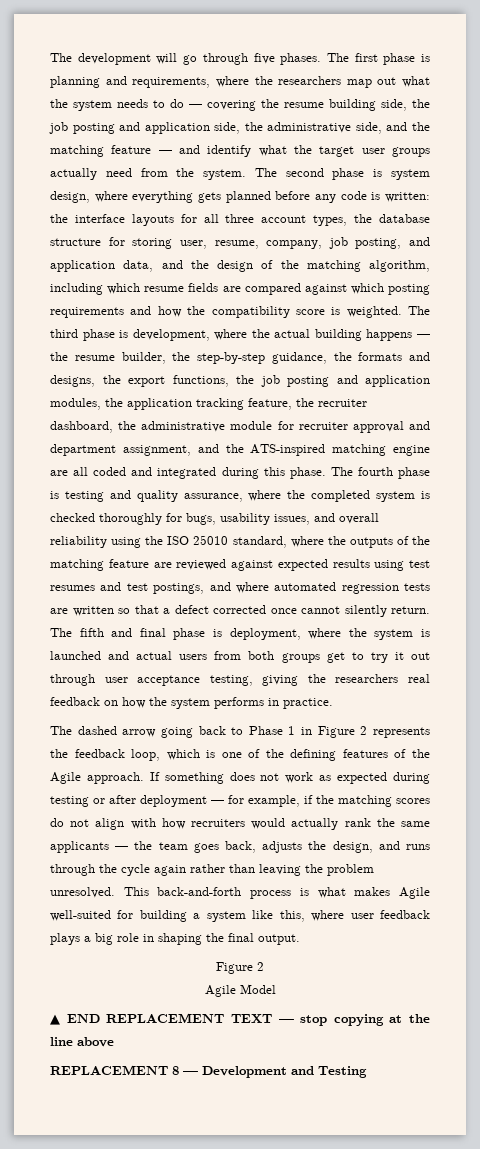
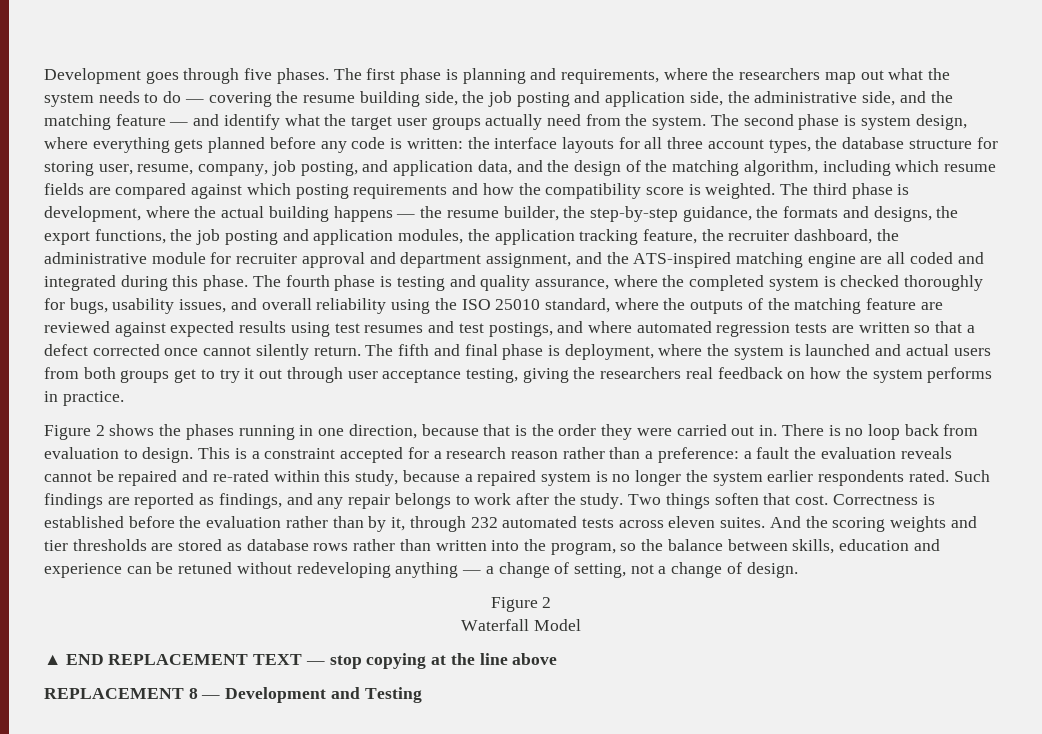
[50,53,198,65] The development will go -> [44,68,179,84] Development goes
[50,726,430,738] [50,749,430,761] [50,772,431,784] [50,795,430,807] [50,818,430,830] [50,841,430,853] [50,864,374,876] [50,887,431,899] [50,910,431,922] [50,933,300,945] The dashed arrow going back to Phase 1 in Figure 2 represents the feedback loop, which is one of the defining features of the Agile approach. If something does not work as expected during testing or after deployment — for example, if the matching scores do not align with how recruiters would actually rank the same applicants — the team goes back, adjusts the design, and runs through the cycle again rather than leaving the problem unresolved. This back-and-forth process is what makes Agile well-suited for building a system like this, where user feedback plays a big role in shaping the final output. -> [44,424,979,440] [44,447,952,463] [44,470,990,486] [44,493,935,509] [44,516,977,532] [44,539,940,555] [44,562,798,578] Figure 2 shows the phases running in one direction, because that is the order they were carried out in. There is no loop back from evaluation to design. This is a constraint accepted for a research reason rather than a preference: a fault the evaluation reveals cannot be repaired and re-rated within this study, because a repaired system is no longer the system earlier respondents rated. Such findings are reported as findings, and any repair belongs to work after the study. Two things soften that cost. Correctness is established before the evaluation rather than by it, through 232 automated tests across eleven suites. And the scoring weights and tier thresholds are stored as database rows rather than written into the program, so the balance between skills, education and experience can be retuned without redeveloping anything — a change of setting, not a change of design.
[204,985,236,997] Agile -> [461,619,530,631] Waterfall

